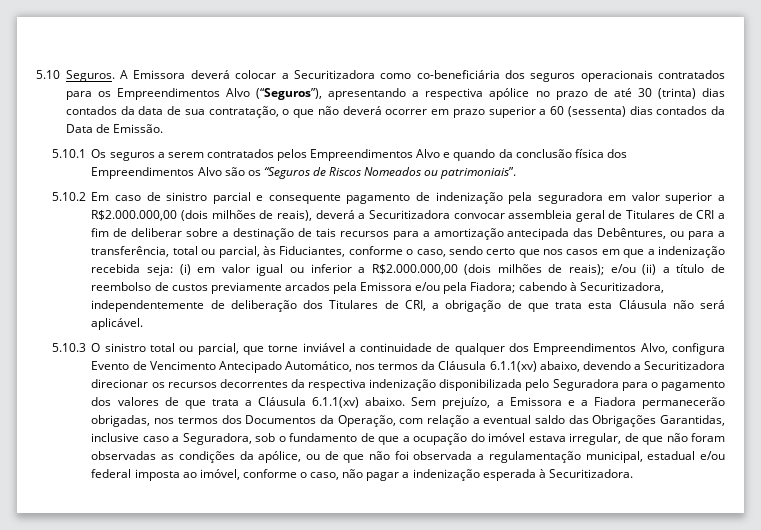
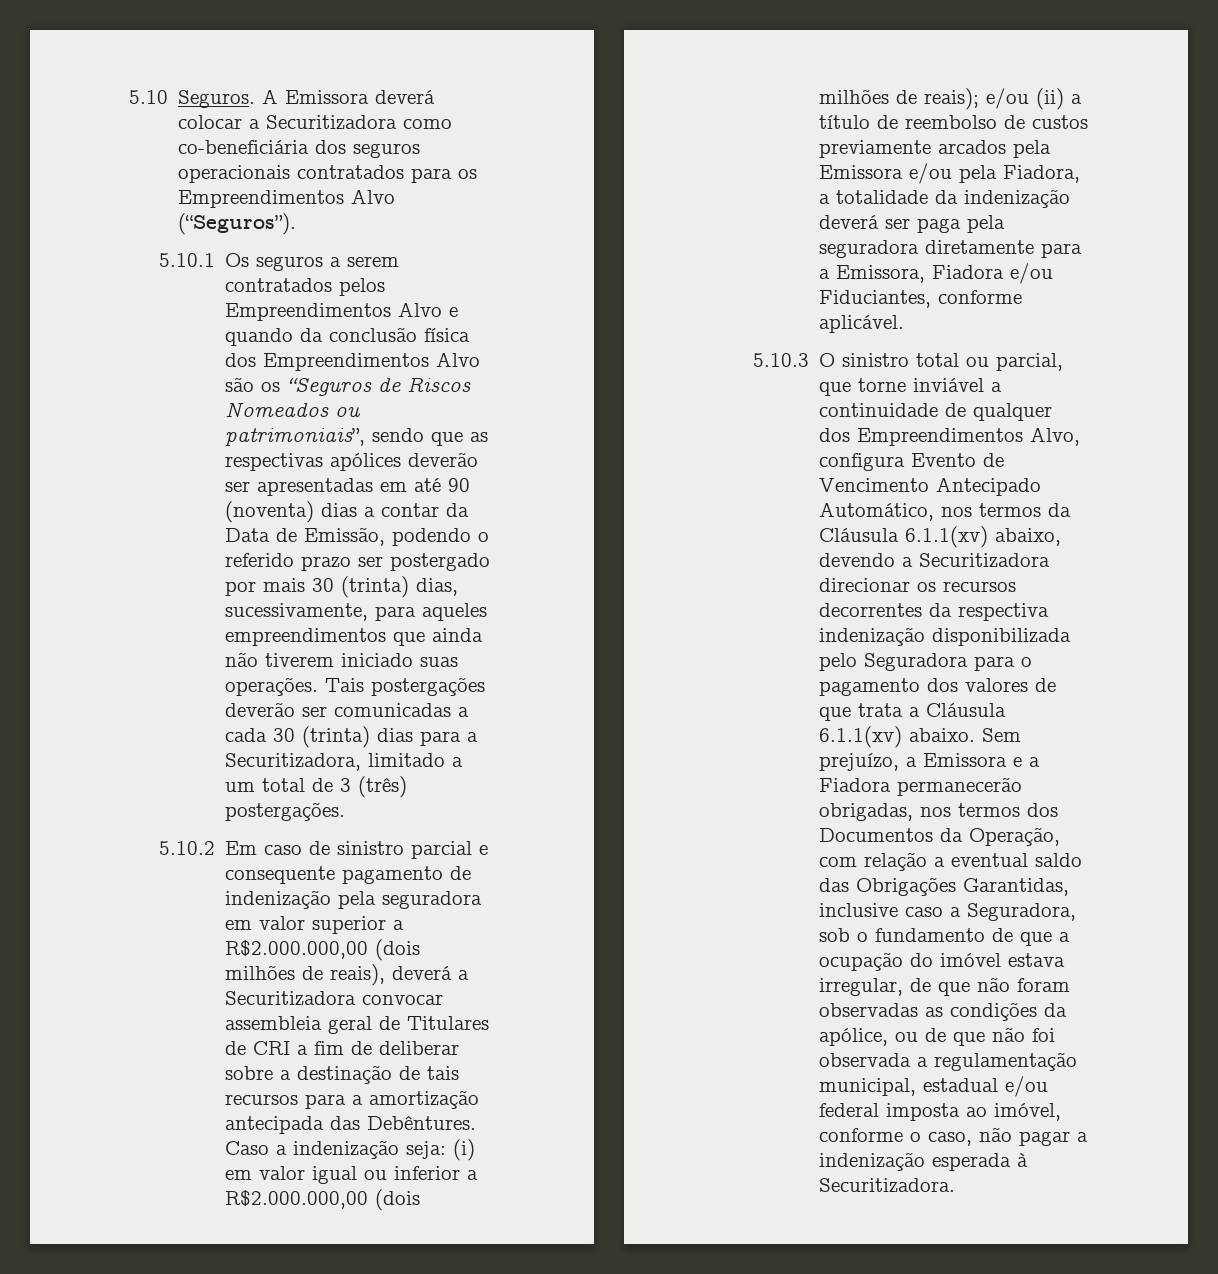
[256,88,726,100] [65,106,725,118] [65,124,163,133] (“Seguros”), apresentando a respectiva apólice no prazo de até 30 (trinta) dias contados da data de sua contratação, o que não deverá ocorrer em prazo superior a 60 (sessenta) dias contados da Data de Emissão. -> [178,213,297,235] (“Seguros”).
[440,167,517,179] patrimoniais”. -> [225,428,489,446] [225,452,479,471] [225,478,471,496] [225,501,470,523] [225,527,490,546] [225,553,491,571] [225,576,459,598] [225,603,488,621] [225,628,484,646] [225,652,459,667] [225,677,486,696] [225,702,470,717] [225,726,479,748] [225,753,464,771] [225,776,408,798] [225,802,346,821] patrimoniais”, sendo que as respectivas apólices deverão ser apresentadas em até 90 (noventa) dias a contar da Data de Emissão, podendo o referido prazo ser postergado por mais 30 (trinta) dias, sucessivamente, para aqueles empreendimentos que ainda não tiverem iniciado suas operações. Tais postergações deverão ser comunicadas a cada 30 (trinta) dias para a Securitizadora, limitado a um total de 3 (três) postergações.
[597,228,725,240] [91,246,725,258] [91,264,141,273] Debêntures, ou para a transferência, total ou parcial, às Fiduciantes, conforme o caso, sendo certo que nos casos em que a indenização recebida -> [367,1115,477,1130] [225,1140,400,1159] Debêntures. Caso a indenização
[470,282,664,293] [91,300,725,312] Fiadora; cabendo à Securitizadora, independentemente de deliberação dos Titulares de CRI, a obrigação de que trata esta Cláusula não será -> [1003,165,1081,183] [819,189,1071,208] [819,215,1006,233] [819,240,1083,258] [819,263,1054,284] [819,290,1023,308] Fiadora, a totalidade da indenização deverá ser paga pela seguradora diretamente para a Emissora, Fiadora e/ou Fiduciantes, conforme

